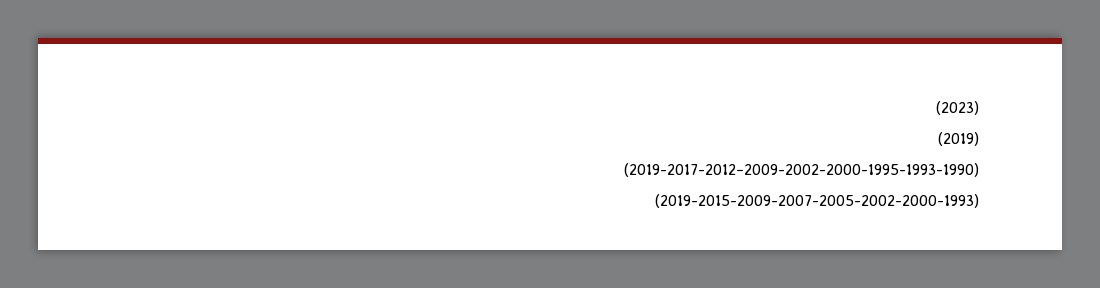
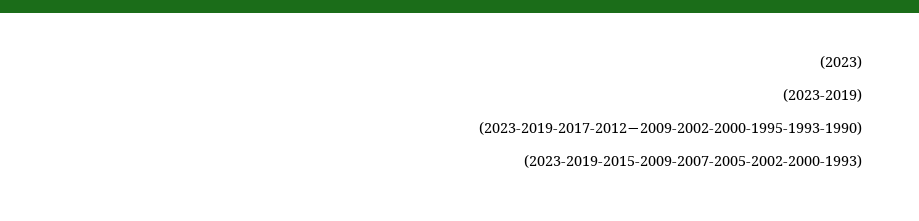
[938,132,979,146] [624,163,979,177] [655,194,979,208] (2019) // (2019-2017-2012−2009-2002-2000-1995-1993-1990) // (2019-2015-2009-2007-2005-2002-2000-1993) -> [783,88,862,102] [479,121,862,135] [524,154,862,168] (2023-2019) // (2023-2019-2017-2012−2009-2002-2000-1995-1993-1990) // (2023-2019-2015-2009-2007-2005-2002-2000-1993)

